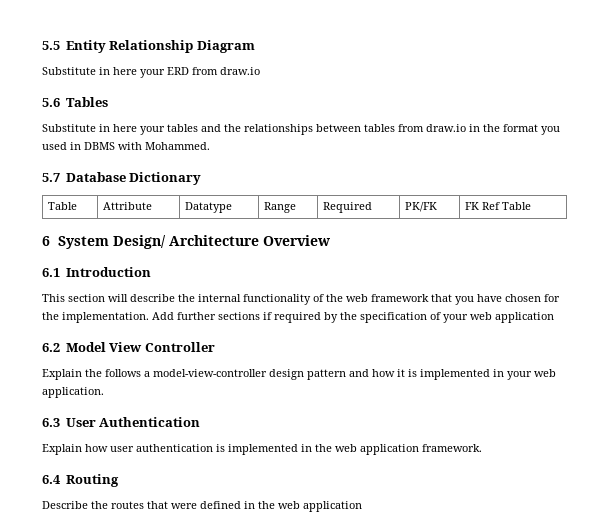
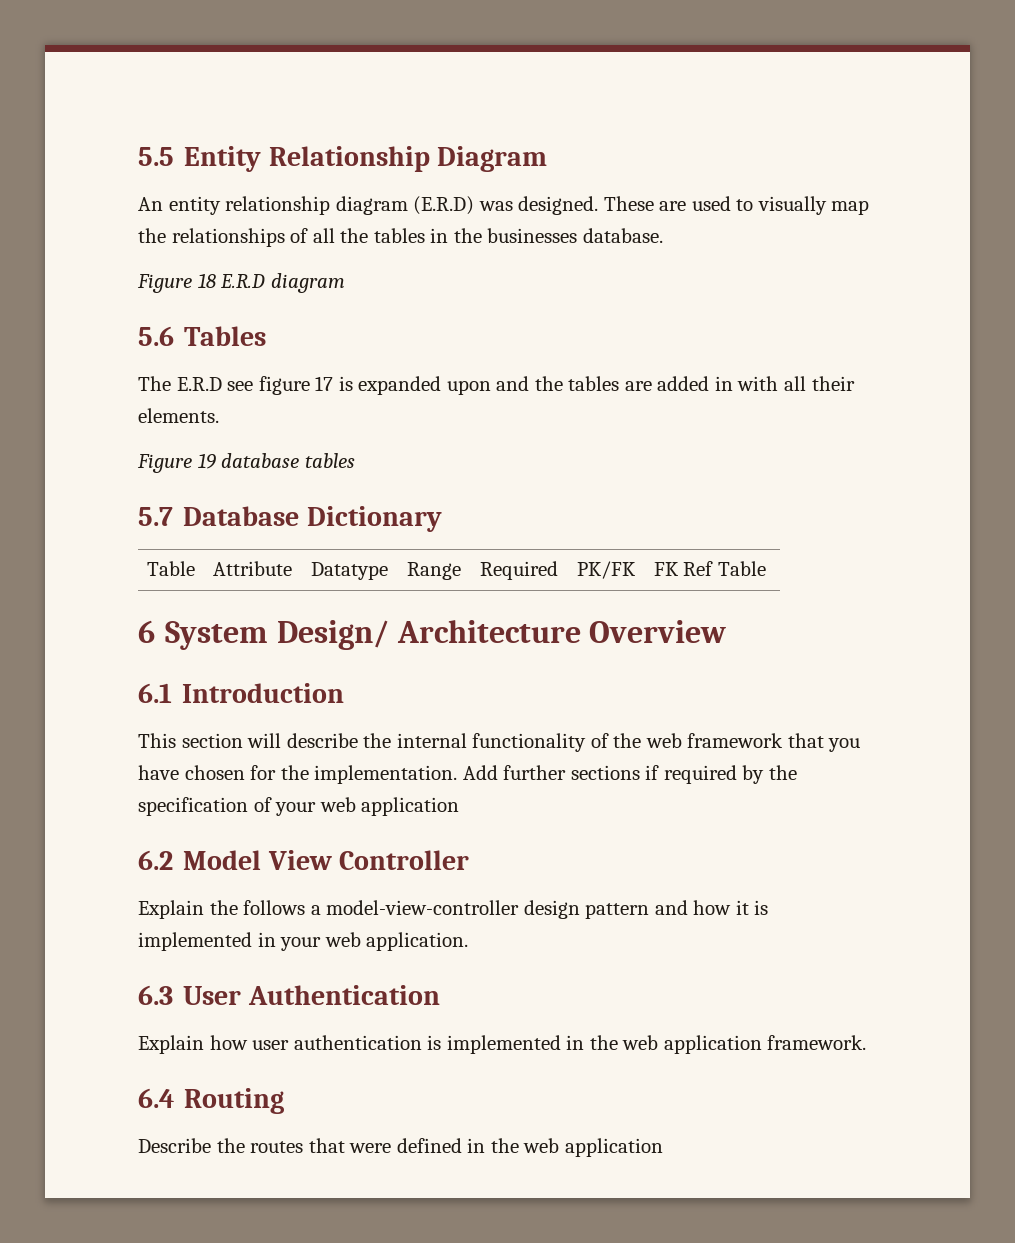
[42,67,260,78] [42,97,108,107] [42,124,560,135] [42,142,210,150] Substitute in here your ERD from draw.io // 5.6 Tables // Substitute in here your tables and the relationships between tables from draw.io in the format you used in DBMS with Mohammed. -> [138,196,870,215] [138,228,663,247] [137,273,345,293] [138,326,267,346] [138,376,855,395] [138,408,219,423] [137,453,355,473] An entity relationship diagram (E.R.D) was designed. These are used to visually map the relationships of all the tables in the businesses database. // Figure 18 E.R.D diagram // 5.6 Tables // The E.R.D see figure 17 is expanded upon and the tables are added in with all their elements. // Figure 19 database tables

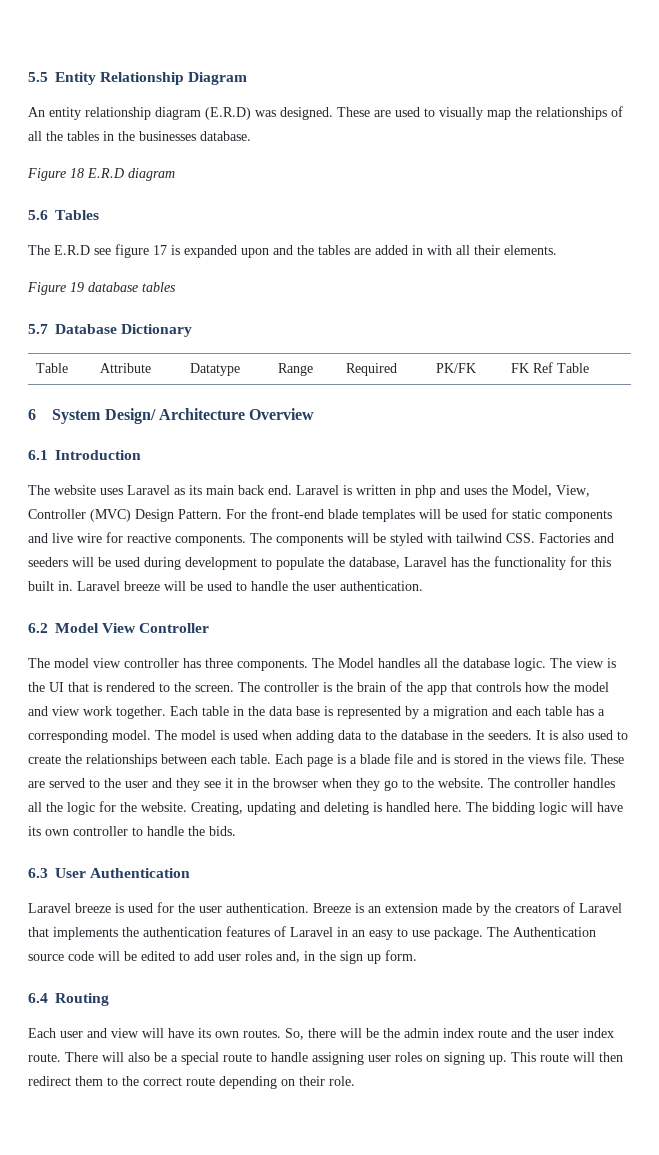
[138,733,861,752] [138,765,797,784] [138,797,460,816] [138,850,470,870] [138,900,769,919] [138,932,469,951] [138,985,440,1005] [138,1035,867,1054] [138,1088,285,1114] [138,1138,663,1157] This section will describe the internal functionality of the web framework that you have chosen for the implementation. Add further sections if required by the specification of your web application // 6.2 Model View Controller // Explain the follows a model-view-controller design pattern and how it is implemented in your web application. // 6.3 User Authentication // Explain how user authentication is implemented in the web application framework. // 6.4 Routing // Describe the routes that were defined in the web application -> [28,485,590,498] [28,508,612,522] [28,532,614,546] [28,556,611,570] [28,581,423,591] [28,623,210,633] [28,658,616,671] [28,681,609,695] [28,706,605,719] [28,730,628,743] [28,753,624,767] [28,778,615,791] [28,801,623,815] [28,826,236,836] [28,868,191,878] [28,902,622,916] [28,926,596,940] [28,950,417,964] [28,993,109,1006] [28,1028,614,1040] [28,1052,623,1065] [28,1076,355,1089] The website uses Laravel as its main back end. Laravel is written in php and uses the Model, View, Controller (MVC) Design Pattern. For the front-end blade templates will be used for static components and live wire for reactive components. The components will be styled with tailwind CSS. Factories and seeders will be used during development to populate the database, Laravel has the functionality for this built in. Laravel breeze will be used to handle the user authentication. // 6.2 Model View Controller // The model view controller has three components. The Model handles all the database logic. The view is the UI that is rendered to the screen. The controller is the brain of the app that controls how the model and view work together. Each table in the data base is represented by a migration and each table has a corresponding model. The model is used when adding data to the database in the seeders. It is also used to create the relationships between each table. Each page is a blade file and is stored in the views file. These are served to the user and they see it in the browser when they go to the website. The controller handles all the logic for the website. Creating, updating and deleting is handled here. The bidding logic will have its own controller to handle the bids. // 6.3 User Authentication // Laravel breeze is used for the user authentication. Breeze is an extension made by the creators of Laravel that implements the authentication features of Laravel in an easy to use package. The Authentication source code will be edited to add user roles and, in the sign up form. // 6.4 Routing // Each user and view will have its own routes. So, there will be the admin index route and the user index route. There will also be a special route to handle assigning user roles on signing up. This route will then redirect them to the correct route depending on their role.

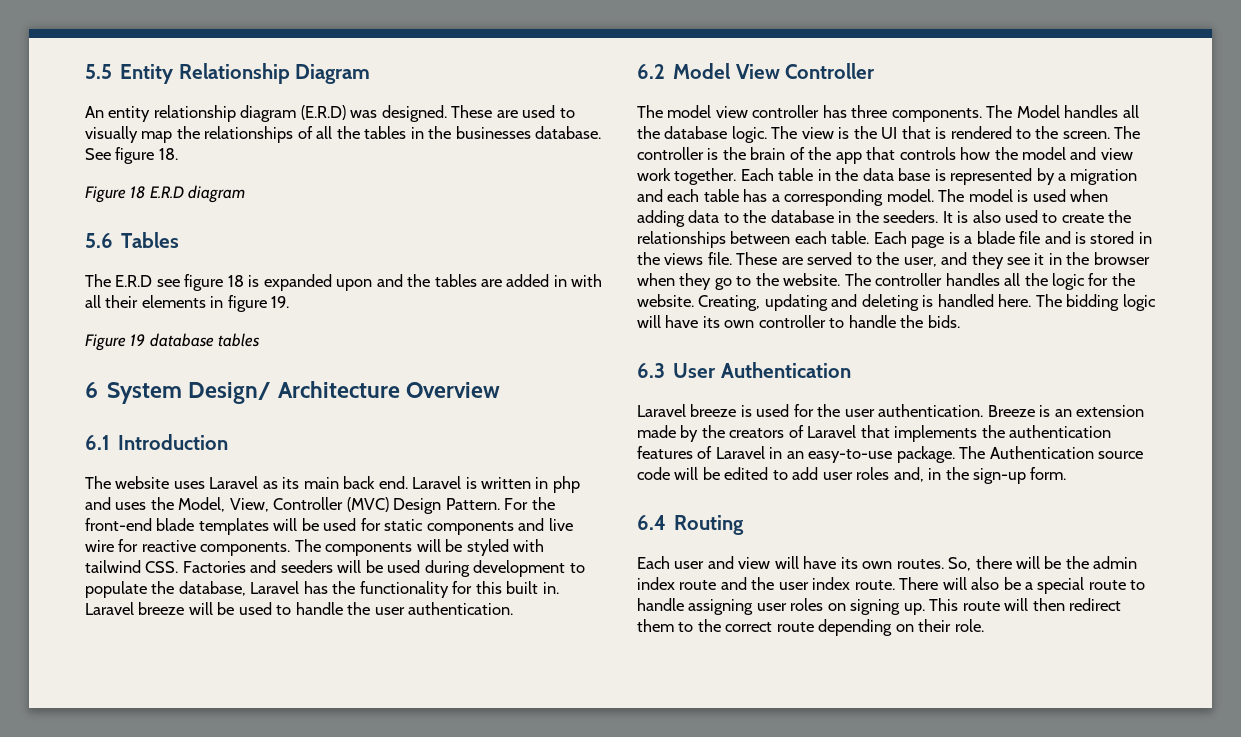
(251, 136) none -> [85,147,178,164] See figure 18.
[153,245,167,255] 17 -> [227,275,244,287] 18
[504,245,557,255] elements. -> [141,295,290,312] elements in figure 19.
[28,324,193,337] [36,363,69,373] [100,363,152,373] [190,363,241,376] [278,363,314,376] [346,363,398,376] [436,363,477,373] [511,362,590,373] // 5.7 Database Dictionary // Table | Attribute | Datatype | Range | Required | PK/FK | FK Ref Table -> (261, 340) none
[125,781,148,788] user -> [903,257,937,267] user,
[369,928,430,940] easy to use -> [808,449,893,463] easy-to-use
[340,951,381,964] sign up -> [973,468,1027,484] sign-up

